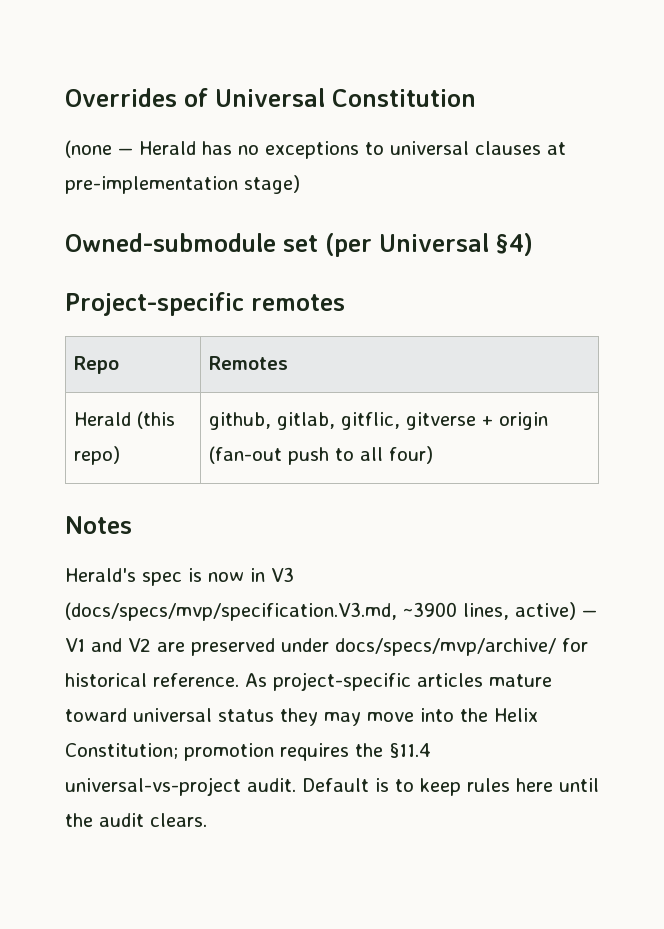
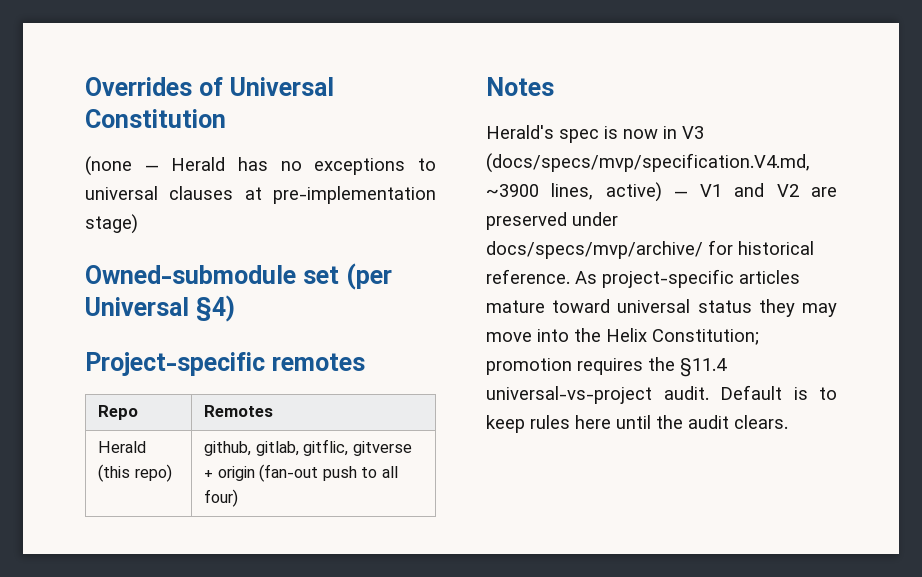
[65,602,397,621] (docs/specs/mvp/specification.V3.md, -> [486,153,810,173] (docs/specs/mvp/specification.V4.md,

